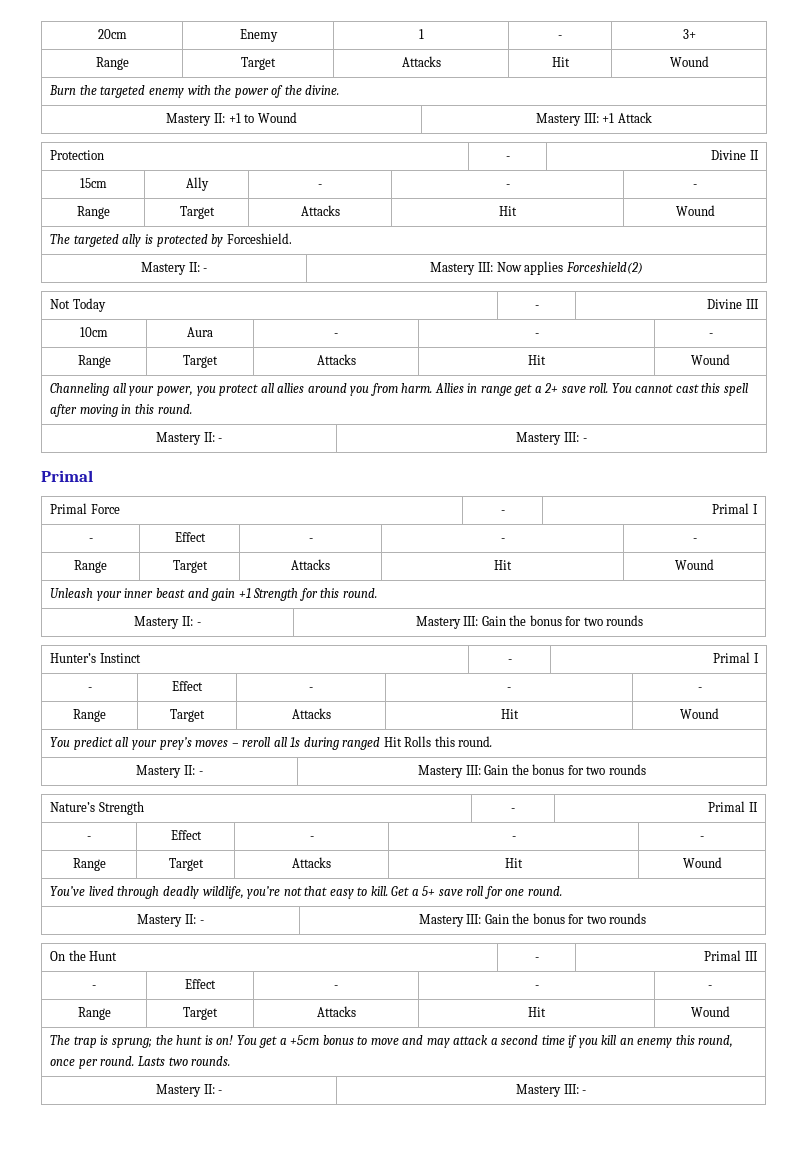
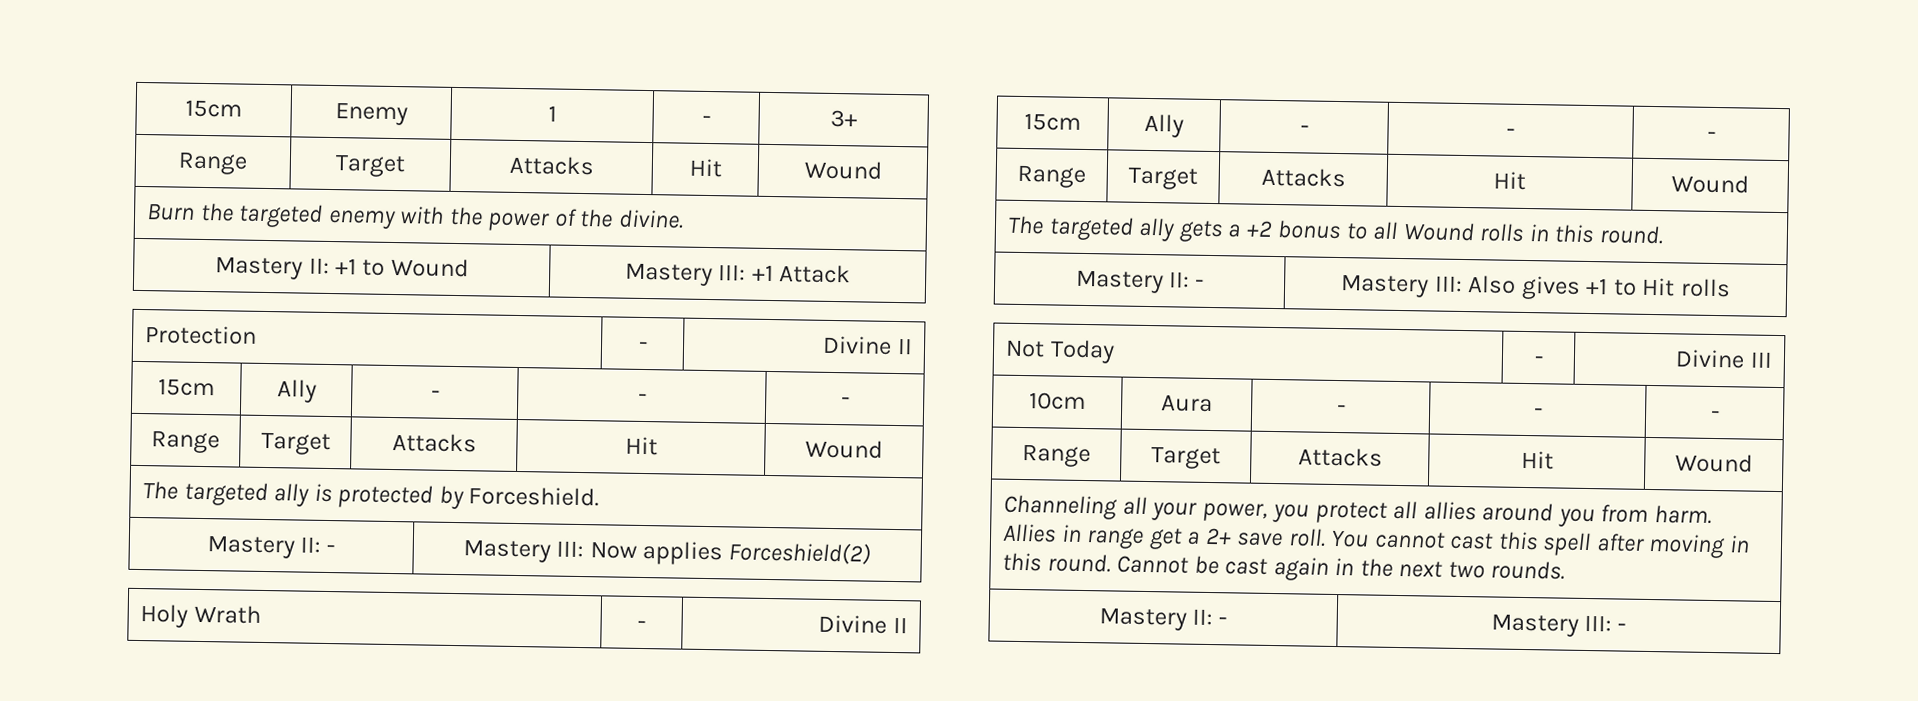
[97,29,127,39] 20cm -> [185,99,242,118] 15cm
(643, 268) none -> [140,604,261,628] [637,620,646,630] [818,614,908,634] [1024,113,1081,131] [1144,113,1184,138] [1299,125,1309,134] [1506,128,1515,137] [1706,131,1716,140] [1017,164,1086,188] [1128,166,1198,190] [1260,167,1346,188] [1493,171,1526,190] [1671,174,1749,194] [1007,215,1664,245] [1074,269,1205,294] [1340,274,1731,300] // Holy Wrath | - | Divine II // 15cm | Ally | - | - | - // Range | Target | Attacks | Hit | Wound // The targeted ally gets a +2 bonus to all Wound rolls in this round. // Mastery II: - | Mastery III: Also gives +1 to Hit rolls
[155,432,223,445] [516,432,587,445] [41,470,93,482] [50,503,120,514] [500,510,505,514] [712,503,758,514] [88,538,93,542] [174,532,206,542] [308,538,313,542] [500,538,505,542] [692,538,697,542] [74,560,107,573] [172,560,208,573] [291,559,330,570] [494,560,512,570] [675,559,714,570] [50,588,377,601] [134,616,201,629] [415,615,644,629] [50,653,141,663] [507,659,512,663] [713,652,759,663] [87,687,92,691] [172,681,203,691] [309,687,313,691] [507,687,511,691] [697,687,702,691] [73,709,106,722] [170,709,205,722] [291,708,331,719] [500,709,519,719] [680,708,719,719] [50,736,493,750] [136,765,203,778] [418,764,646,778] [50,801,144,815] [511,808,515,812] [708,801,758,812] [87,836,91,840] [170,830,202,840] [309,836,314,840] [511,836,516,840] [700,836,704,840] [72,858,106,871] [168,858,204,871] [292,857,331,868] [505,858,523,868] [682,857,722,868] [50,886,562,899] [137,914,204,927] [418,913,647,927] [50,950,118,961] [534,957,539,961] [704,950,758,961] [92,985,96,989] [185,979,216,989] [334,985,338,989] [534,985,539,989] [708,985,712,989] [77,1007,111,1020] [183,1007,218,1020] [316,1006,356,1017] [528,1007,546,1017] [690,1006,730,1017] [50,1035,734,1048] [50,1056,165,1069] // Mastery II: - | Mastery III: - // Primal // Primal Force | - | Primal I // - | Effect | - | - | - // Range | Target | Attacks | Hit | Wound // Unleash your inner beast and gain +1 Strength for this round. // Mastery II: - | Mastery III: Gain the bonus for two rounds // Hunter’s Instinct | - | Primal I // - | Effect | - | - | - // Range | Target | Attacks | Hit | Wound // You predict all your prey’s moves – reroll all 1s during ranged Hit Rolls this round. // Mastery II: - | Mastery III: Gain the bonus for two rounds // Nature’s Strength | - | Primal II // - | Effect | - | - | - // Range | Target | Attacks | Hit | Wound // You’ve lived through deadly wildlife, you’re not that easy to kill. Get a 5+ save roll for one round. // Mastery II: - | Mastery III: Gain the bonus for two rounds // On the Hunt | - | Primal III // - | Effect | - | - | - // Range | Target | Attacks | Hit | Wound // The trap is sprung; the hunt is on! You get a +5cm bonus to move and may attack a second time if you kill an enemy this round, once per round. Lasts -> [1116,555,1444,581] Cannot be cast again in the next

